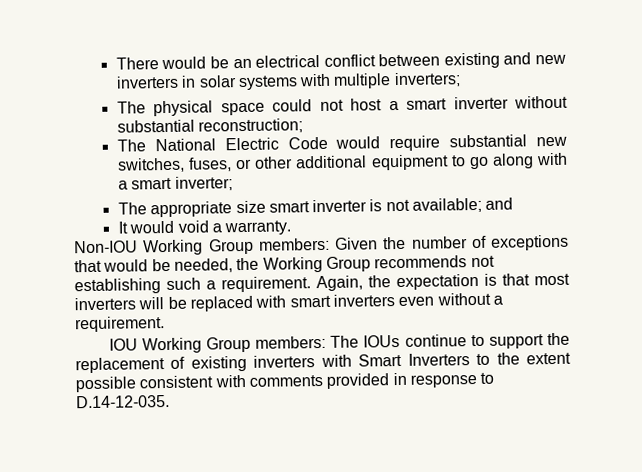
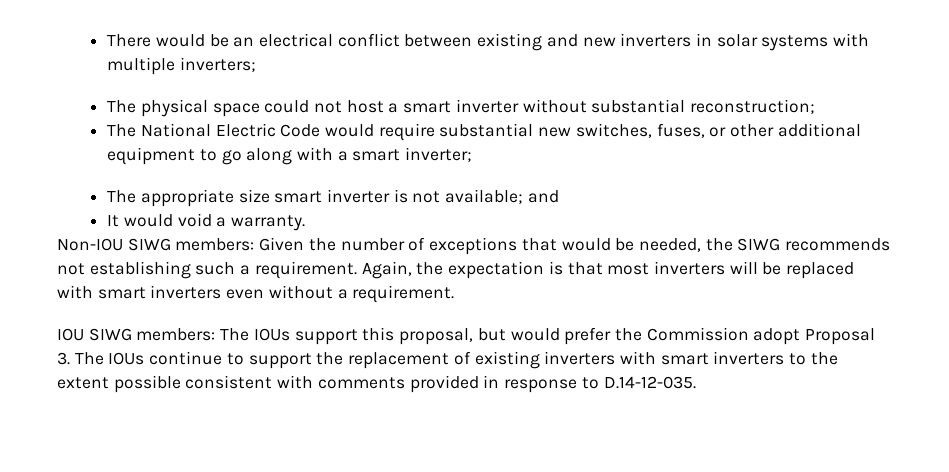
[143,238,254,256] Working Group -> [127,238,171,251] SIWG
[262,256,371,273] Working Group -> [737,238,781,251] SIWG
[141,336,251,354] Working Group -> [88,328,132,341] SIWG
(401, 341) none -> [294,327,876,345] [57,352,145,365] support this proposal, but would prefer the Commission adopt Proposal 3. The IOUs
[358,353,470,367] Smart Inverters -> [660,351,785,365] smart inverters

